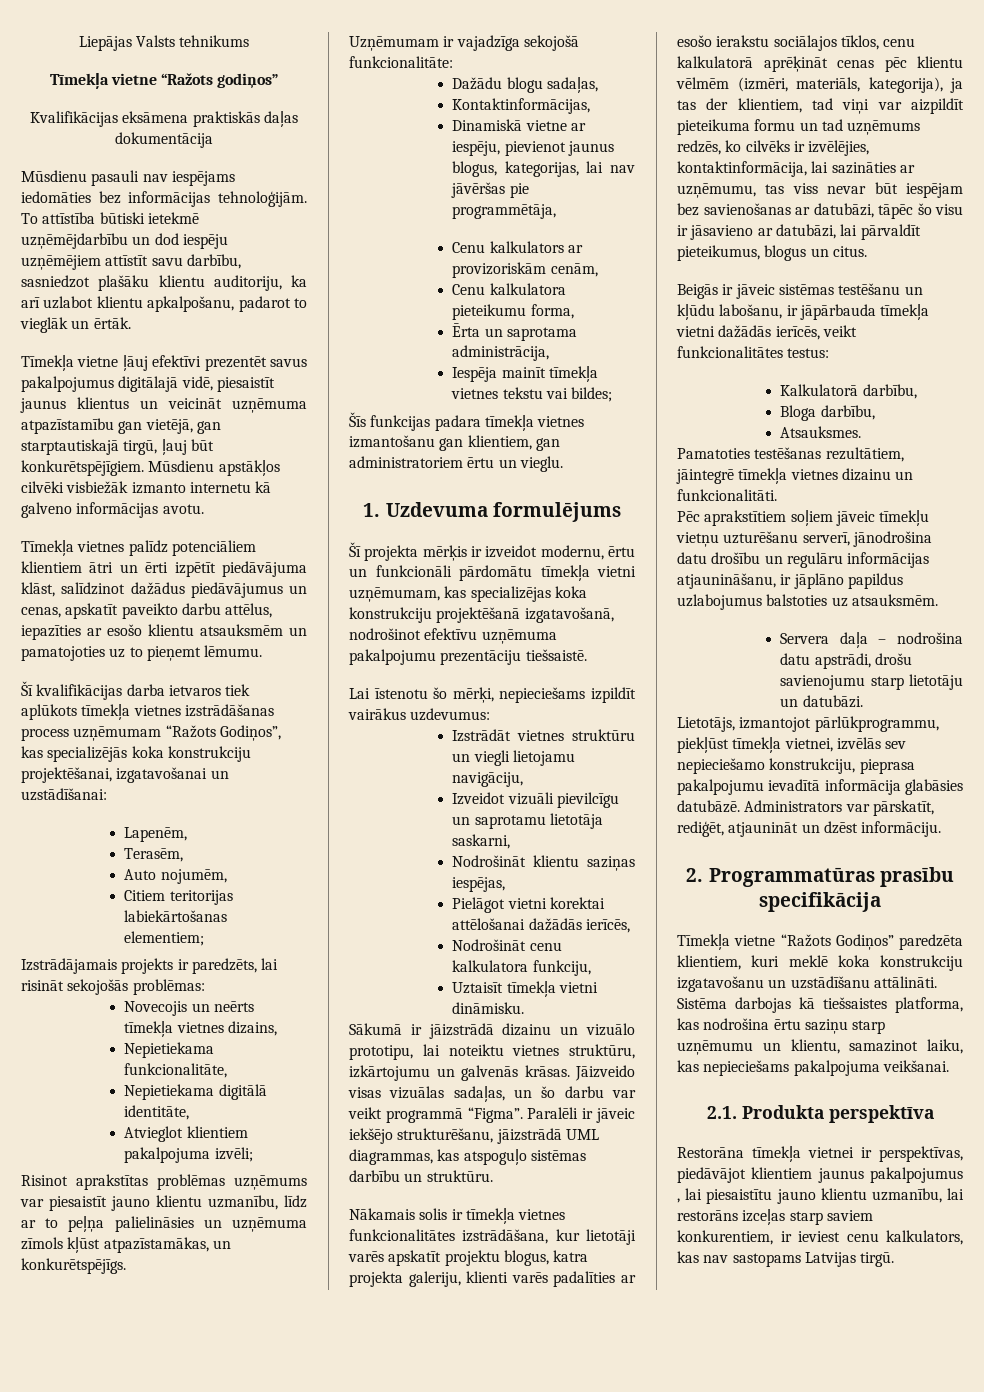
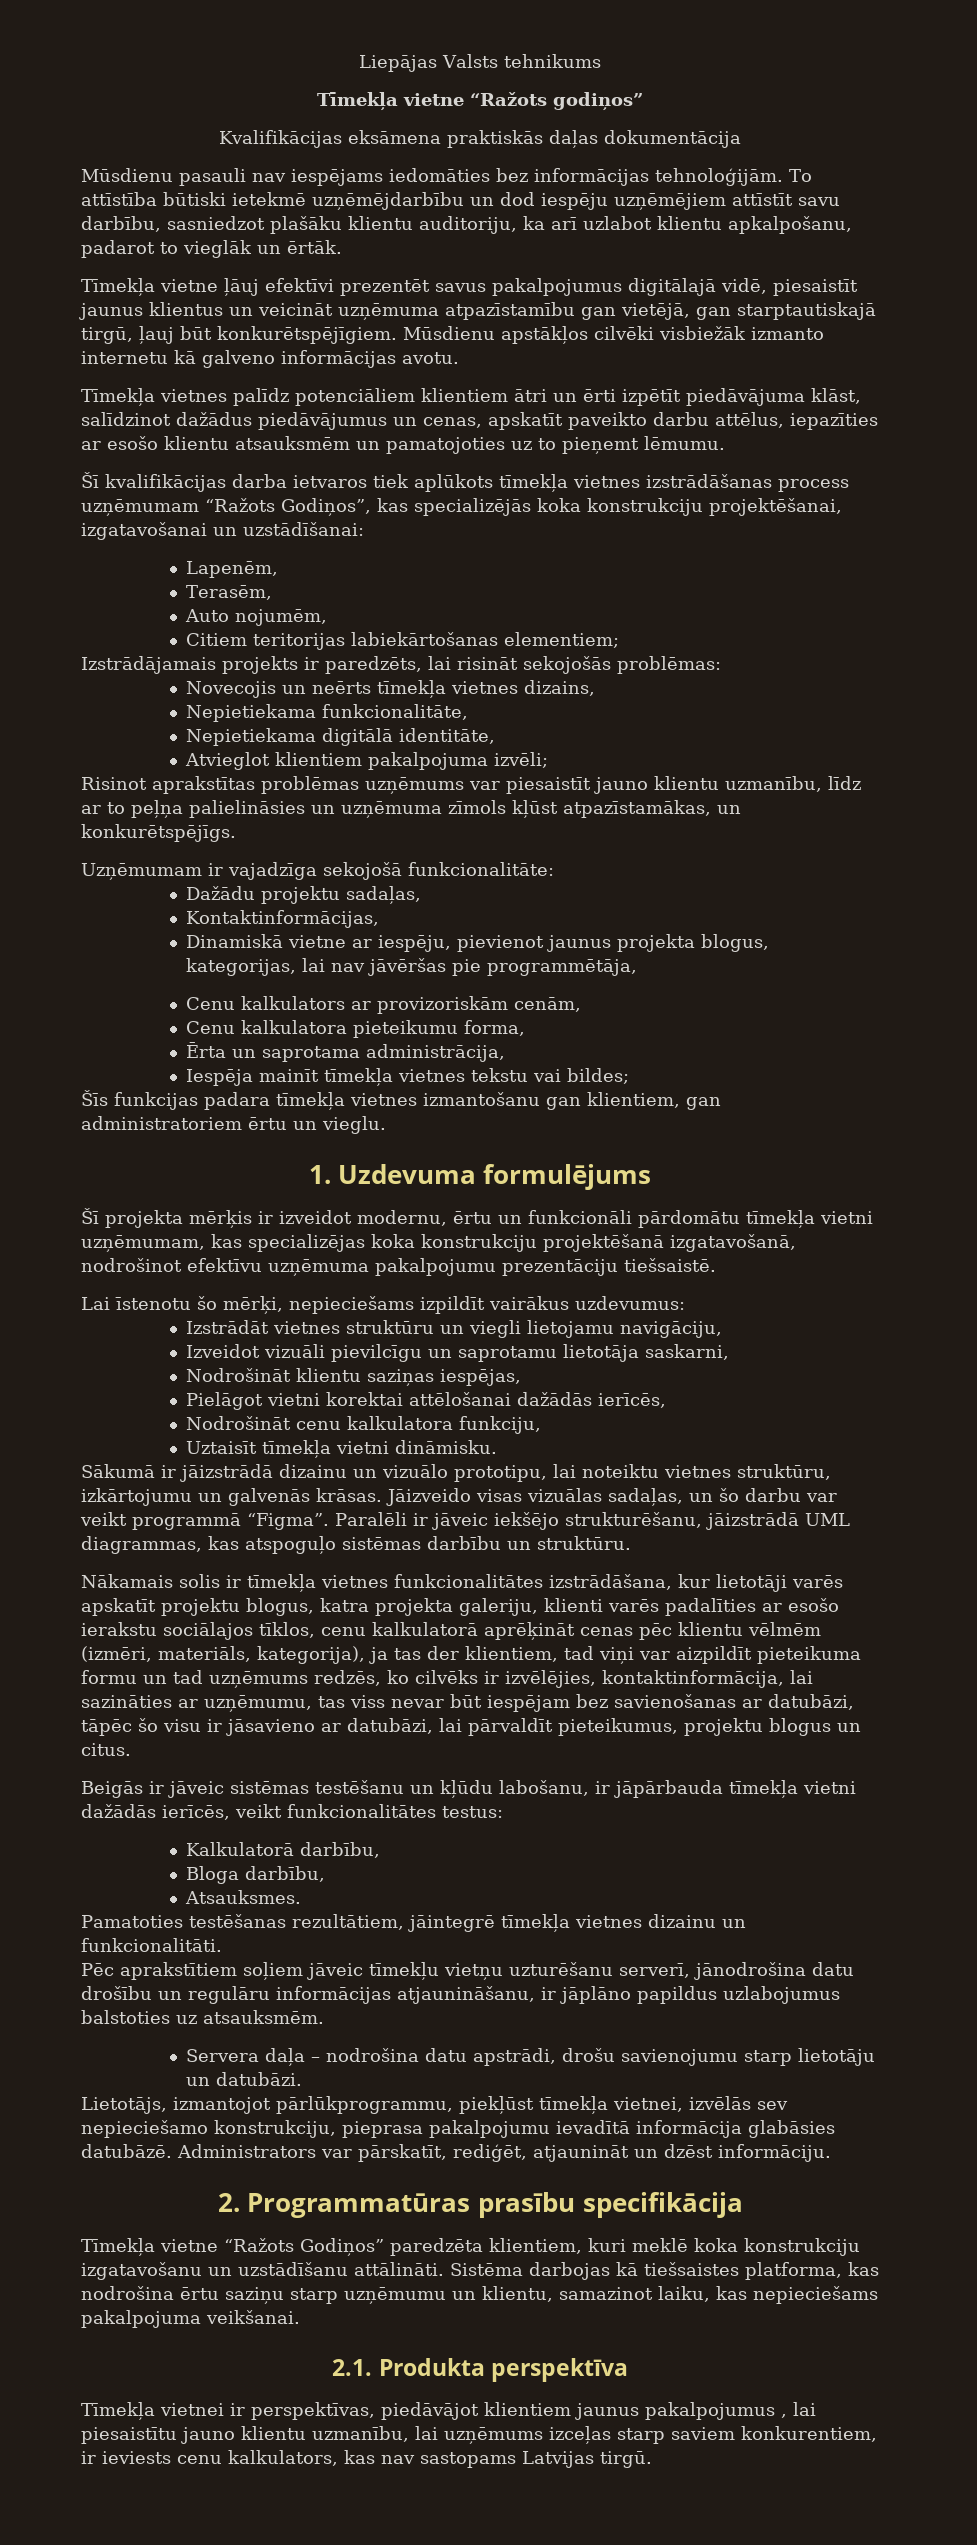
[506,77,543,93] blogu -> [260,886,340,904] projektu
(615, 148) none -> [616,934,695,952] projekta
(760, 253) none -> [684,1718,763,1736] projektu
[677,1146,801,1162] Restorāna tīmekļa -> [81,2402,155,2421] Tīmekļa
[677,1210,738,1221] restorāns -> [444,2427,543,2445] uzņēmums
[798,1231,840,1242] ieviest -> [102,2451,171,2464] ieviests

